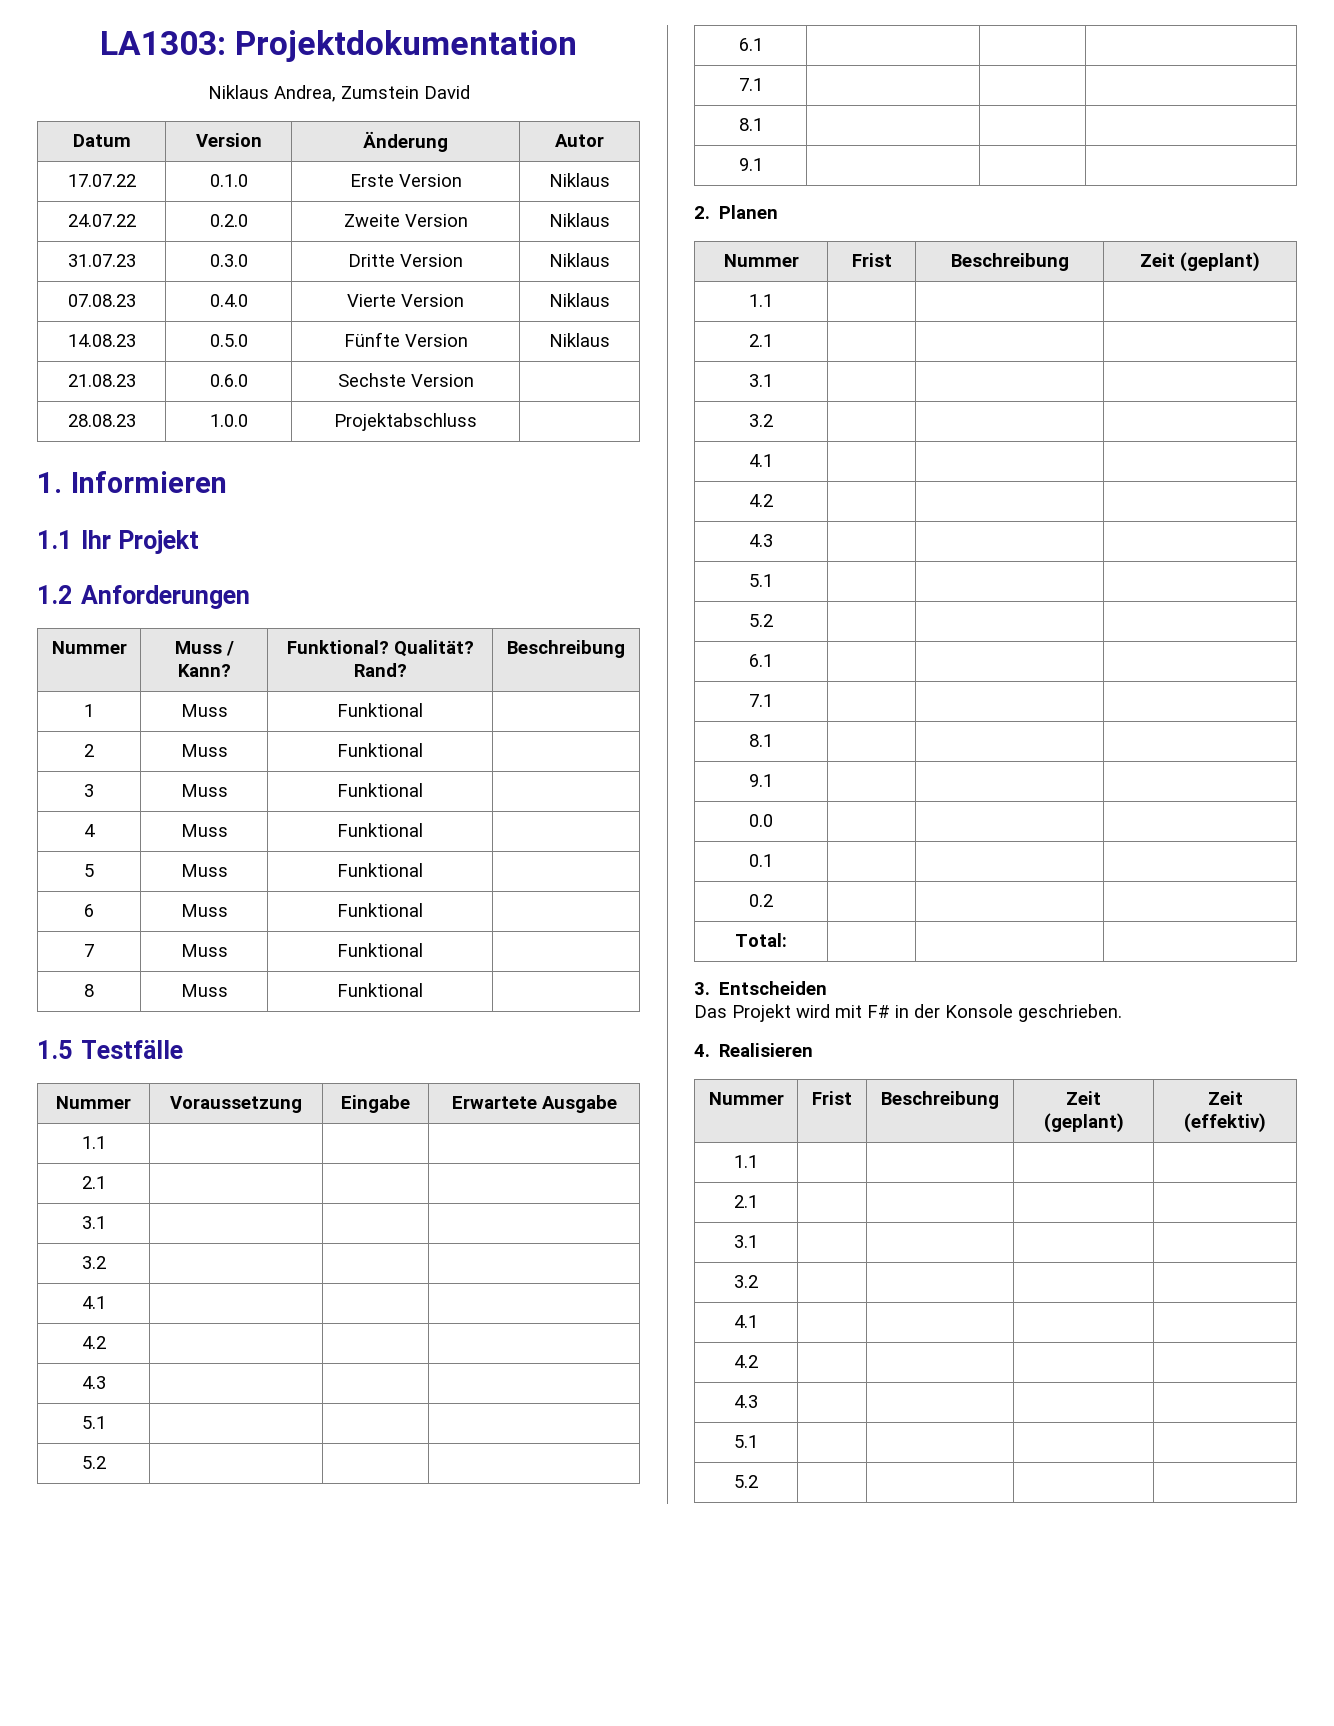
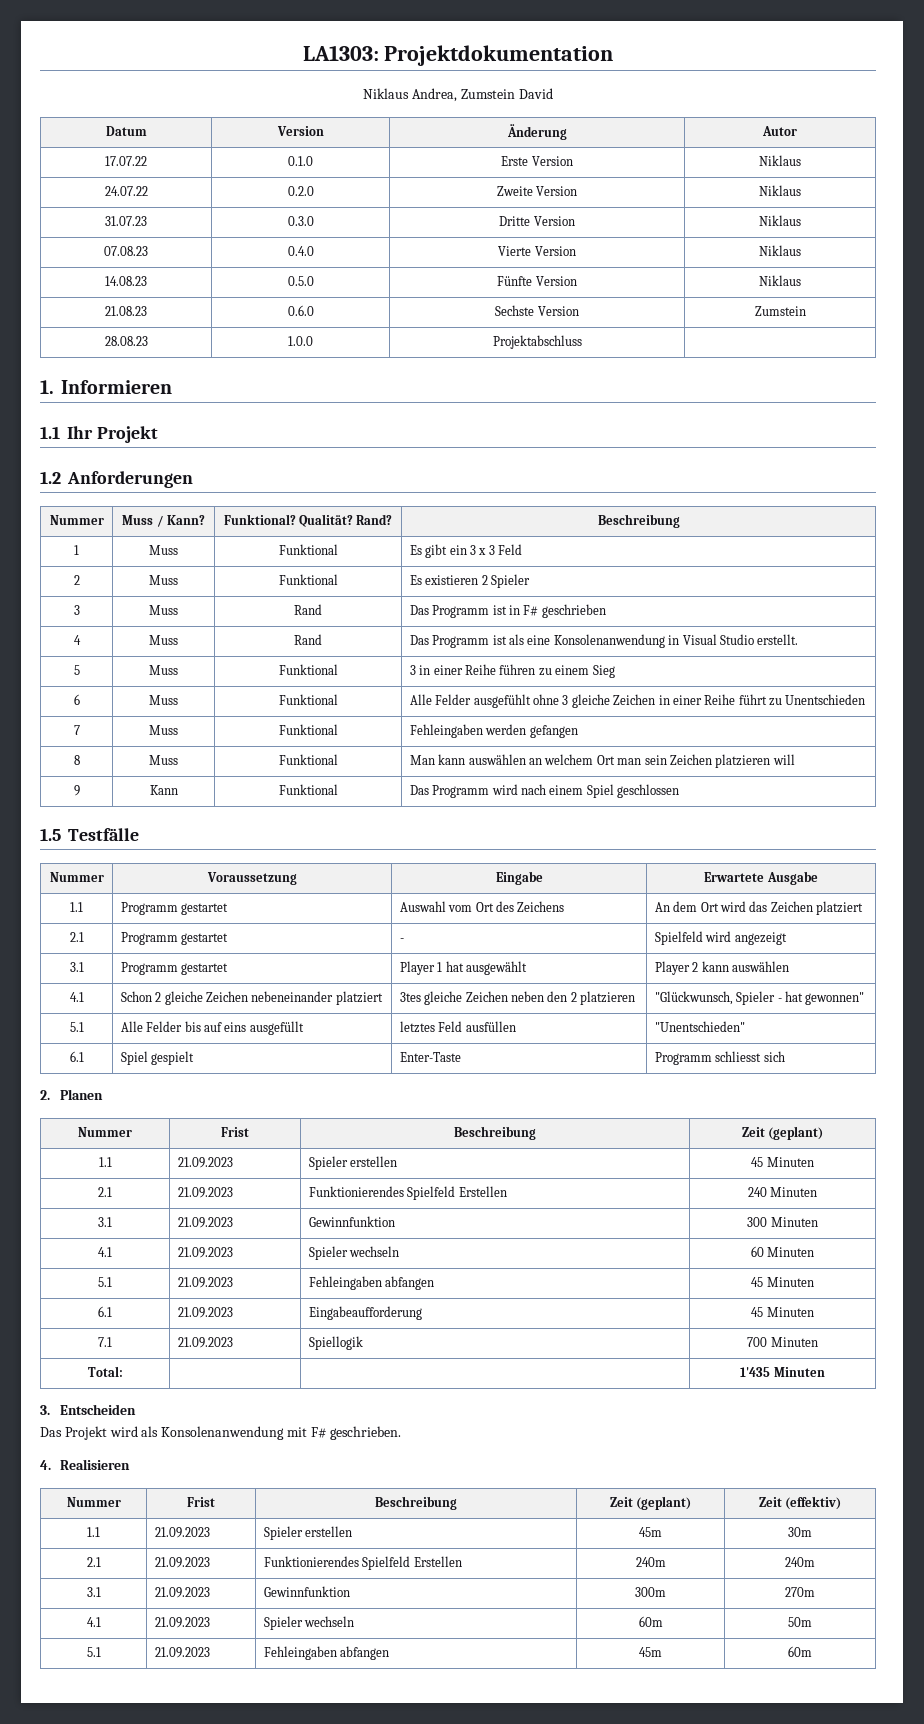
(474, 380) none -> [754,306,806,316] Zumstein
[84,744,94,757] [180,744,228,757] [337,743,423,757] [84,784,94,797] [180,784,228,797] [337,783,423,797] [84,824,95,837] [180,824,228,837] [337,823,423,837] [84,864,94,877] [180,864,228,877] [337,863,423,877] [84,904,94,917] [180,904,228,917] [337,903,423,917] // 2 | Muss | Funktional | // 3 | Muss | Funktional | // 4 | Muss | Funktional | // 5 | Muss | Funktional | // 6 | Muss | Funktional | -> [409,544,523,558] [73,575,80,585] [149,575,178,585] [278,574,338,585] [409,574,531,588] [73,605,80,615] [149,605,178,615] [294,604,322,615] [409,604,606,618] [73,635,81,645] [149,635,178,645] [294,634,322,645] [409,634,799,648] [73,665,80,675] [149,665,178,675] [278,664,338,675] [409,664,615,678] [73,694,80,705] [149,695,178,705] [278,694,338,705] [409,694,866,708] Es gibt ein 3 x 3 Feld // 2 | Muss | Funktional | Es existieren 2 Spieler // 3 | Muss | Rand | Das Programm ist in F# geschrieben // 4 | Muss | Rand | Das Programm ist als eine Konsolenanwendung in Visual Studio erstellt. // 5 | Muss | Funktional | 3 in einer Reihe führen zu einem Sieg // 6 | Muss | Funktional | Alle Felder ausgefühlt ohne 3 gleiche Zeichen in einer Reihe führt zu Unentschieden
(423, 950) none -> [409,724,578,738] Fehleingaben werden gefangen
(423, 990) none -> [409,754,795,768] [73,785,80,796] [149,785,178,795] [278,784,338,795] [409,784,680,798] Man kann auswählen an welchem Ort man sein Zeichen platzieren will // 9 | Kann | Funktional | Das Programm wird nach einem Spiel geschlossen
[81,1176,106,1189] [81,1216,106,1229] [81,1256,106,1269] [81,1296,106,1309] [81,1336,106,1349] [81,1376,106,1389] [81,1416,106,1429] [81,1456,106,1469] [738,38,763,51] [738,78,763,91] [738,118,763,131] [738,158,763,171] | | // 2.1 | | | // 3.1 | | | // 3.2 | | | // 4.1 | | | // 4.2 | | | // 4.3 | | | // 5.1 | | | // 5.2 | | | // 6.1 | | | // 7.1 | | | // 8.1 | | | // 9.1 | | | -> [120,902,229,915] [399,901,565,912] [654,901,864,915] [69,932,84,942] [120,932,229,945] [399,938,404,942] [654,931,787,945] [69,962,84,972] [120,962,229,975] [399,961,528,975] [654,961,790,975] [69,992,84,1002] [120,991,383,1005] [399,991,636,1005] [654,991,865,1005] [69,1022,84,1032] [120,1021,304,1035] [399,1021,516,1033] [654,1021,745,1032] [69,1051,84,1062] [120,1051,195,1065] [399,1052,461,1062] [654,1051,785,1065] Programm gestartet | Auswahl vom Ort des Zeichens | An dem Ort wird das Zeichen platziert // 2.1 | Programm gestartet | - | Spielfeld wird angezeigt // 3.1 | Programm gestartet | Player 1 hat ausgewählt | Player 2 kann auswählen // 4.1 | Schon 2 gleiche Zeichen nebeneinander platziert | 3tes gleiche Zeichen neben den 2 platzieren | "Glückwunsch, Spieler - hat gewonnen" // 5.1 | Alle Felder bis auf eins ausgefüllt | letztes Feld ausfüllen | "Unentschieden" // 6.1 | Spiel gespielt | Enter-Taste | Programm schliesst sich
[749,334,773,347] [749,374,773,387] [749,414,773,427] [749,454,773,467] [749,494,773,507] [749,534,773,547] [749,574,773,587] [749,614,773,627] [749,654,773,667] [749,694,773,707] [749,734,773,747] [749,774,773,787] [749,814,773,827] [749,854,773,867] [749,894,773,907] | | // 2.1 | | | // 3.1 | | | // 3.2 | | | // 4.1 | | | // 4.2 | | | // 4.3 | | | // 5.1 | | | // 5.2 | | | // 6.1 | | | // 7.1 | | | // 8.1 | | | // 9.1 | | | // 0.0 | | | // 0.1 | | | // 0.2 | | | -> [177,1157,233,1168] [308,1156,398,1170] [751,1157,814,1167] [98,1187,112,1197] [177,1187,233,1198] [308,1186,507,1200] [747,1187,818,1197] [98,1217,112,1227] [177,1217,233,1228] [308,1216,395,1227] [747,1217,818,1227] [98,1247,112,1257] [177,1247,233,1258] [308,1246,400,1260] [750,1246,815,1257] [98,1277,112,1287] [177,1277,233,1288] [308,1276,435,1290] [751,1277,814,1287] [98,1306,112,1317] [177,1307,233,1318] [308,1306,422,1320] [751,1307,814,1317] [98,1337,112,1347] [177,1337,233,1348] [308,1336,363,1350] [747,1337,818,1347] 21.09.2023 | Spieler erstellen | 45 Minuten // 2.1 | 21.09.2023 | Funktionierendes Spielfeld Erstellen | 240 Minuten // 3.1 | 21.09.2023 | Gewinnfunktion | 300 Minuten // 4.1 | 21.09.2023 | Spieler wechseln | 60 Minuten // 5.1 | 21.09.2023 | Fehleingaben abfangen | 45 Minuten // 6.1 | 21.09.2023 | Eingabeaufforderung | 45 Minuten // 7.1 | 21.09.2023 | Spiellogik | 700 Minuten
(787, 940) none -> [740,1367,825,1377] 1'435 Minuten
[835,1004,1013,1018] mit F# in der Konsole -> [141,1426,327,1440] als Konsolenanwendung mit F#
[734,1195,758,1208] [734,1235,758,1248] [734,1275,758,1288] [734,1315,758,1328] [734,1355,758,1368] [734,1395,758,1408] [734,1435,758,1448] [734,1475,758,1488] | | | // 2.1 | | | | // 3.1 | | | | // 3.2 | | | | // 4.1 | | | | // 4.2 | | | | // 4.3 | | | | // 5.1 | | | | // 5.2 | | | | -> [154,1527,210,1538] [263,1526,353,1540] [639,1527,662,1537] [788,1527,812,1537] [86,1557,101,1567] [154,1557,210,1568] [263,1556,462,1570] [635,1557,666,1567] [785,1557,815,1567] [86,1587,101,1597] [154,1587,210,1598] [263,1586,350,1597] [635,1587,666,1597] [785,1587,815,1597] [86,1617,101,1627] [154,1617,210,1628] [263,1616,355,1630] [638,1616,663,1627] [788,1617,812,1627] [86,1647,101,1657] [154,1647,210,1658] [263,1646,390,1660] [639,1647,662,1657] [788,1646,812,1657] 21.09.2023 | Spieler erstellen | 45m | 30m // 2.1 | 21.09.2023 | Funktionierendes Spielfeld Erstellen | 240m | 240m // 3.1 | 21.09.2023 | Gewinnfunktion | 300m | 270m // 4.1 | 21.09.2023 | Spieler wechseln | 60m | 50m // 5.1 | 21.09.2023 | Fehleingaben abfangen | 45m | 60m

